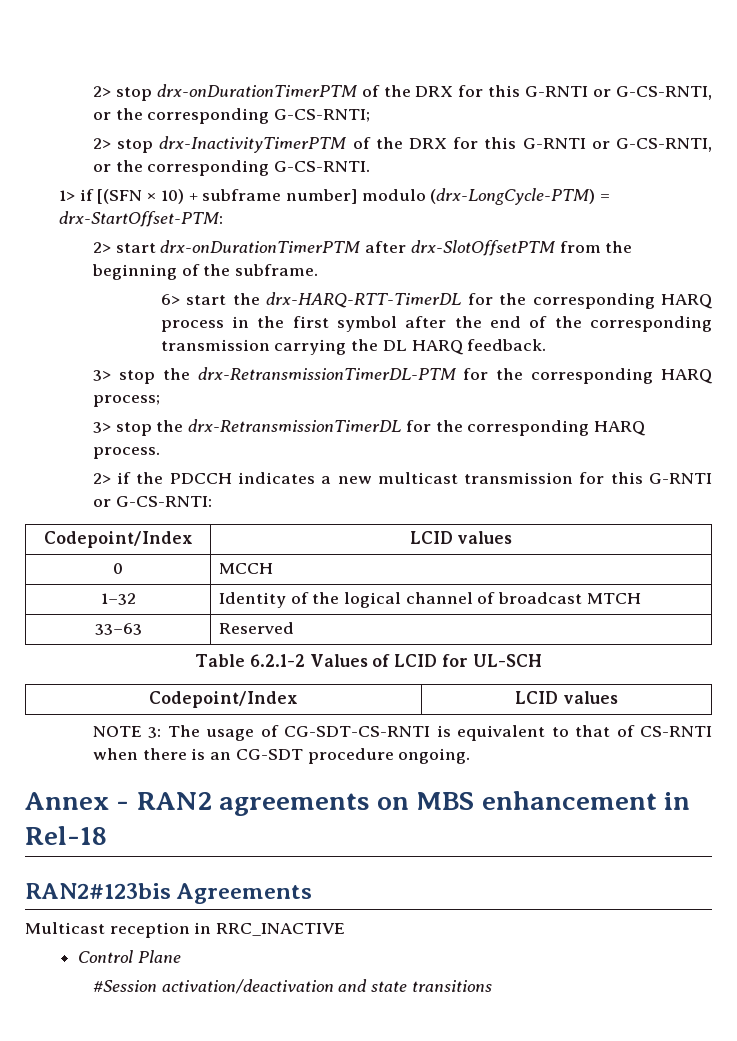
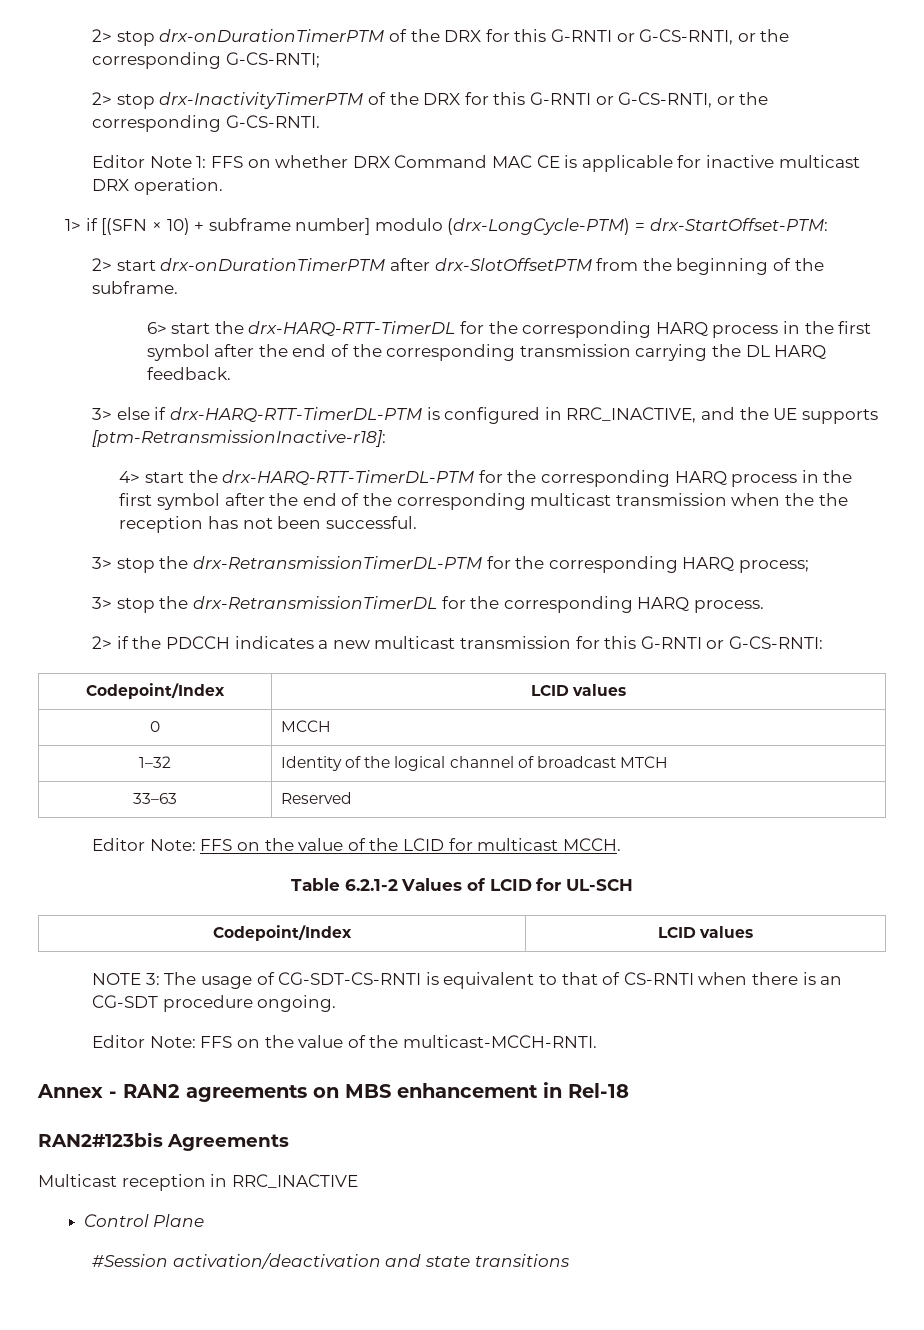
(371, 166) none -> [92,155,860,172] [92,178,223,195] // Editor Note 1: FFS on whether DRX Command MAC CE is applicable for inactive multicast DRX operation.
(547, 345) none -> [92,407,878,424] [92,430,387,447] [119,470,853,487] [119,493,848,510] [119,516,417,533] // 3> else if drx-HARQ-RTT-TimerDL-PTM is configured in RRC_INACTIVE, and the UE supports [ptm-RetransmissionInactive-r18]: // 4> start the drx-HARQ-RTT-TimerDL-PTM for the corresponding HARQ process in the first symbol after the end of the corresponding multicast transmission when the the reception has not been successful.
(294, 628) none -> [92,838,621,851] // Editor Note: FFS on the value of the LCID for multicast MCCH.
(471, 756) none -> [92,1035,598,1048] // Editor Note: FFS on the value of the multicast-MCCH-RNTI.

